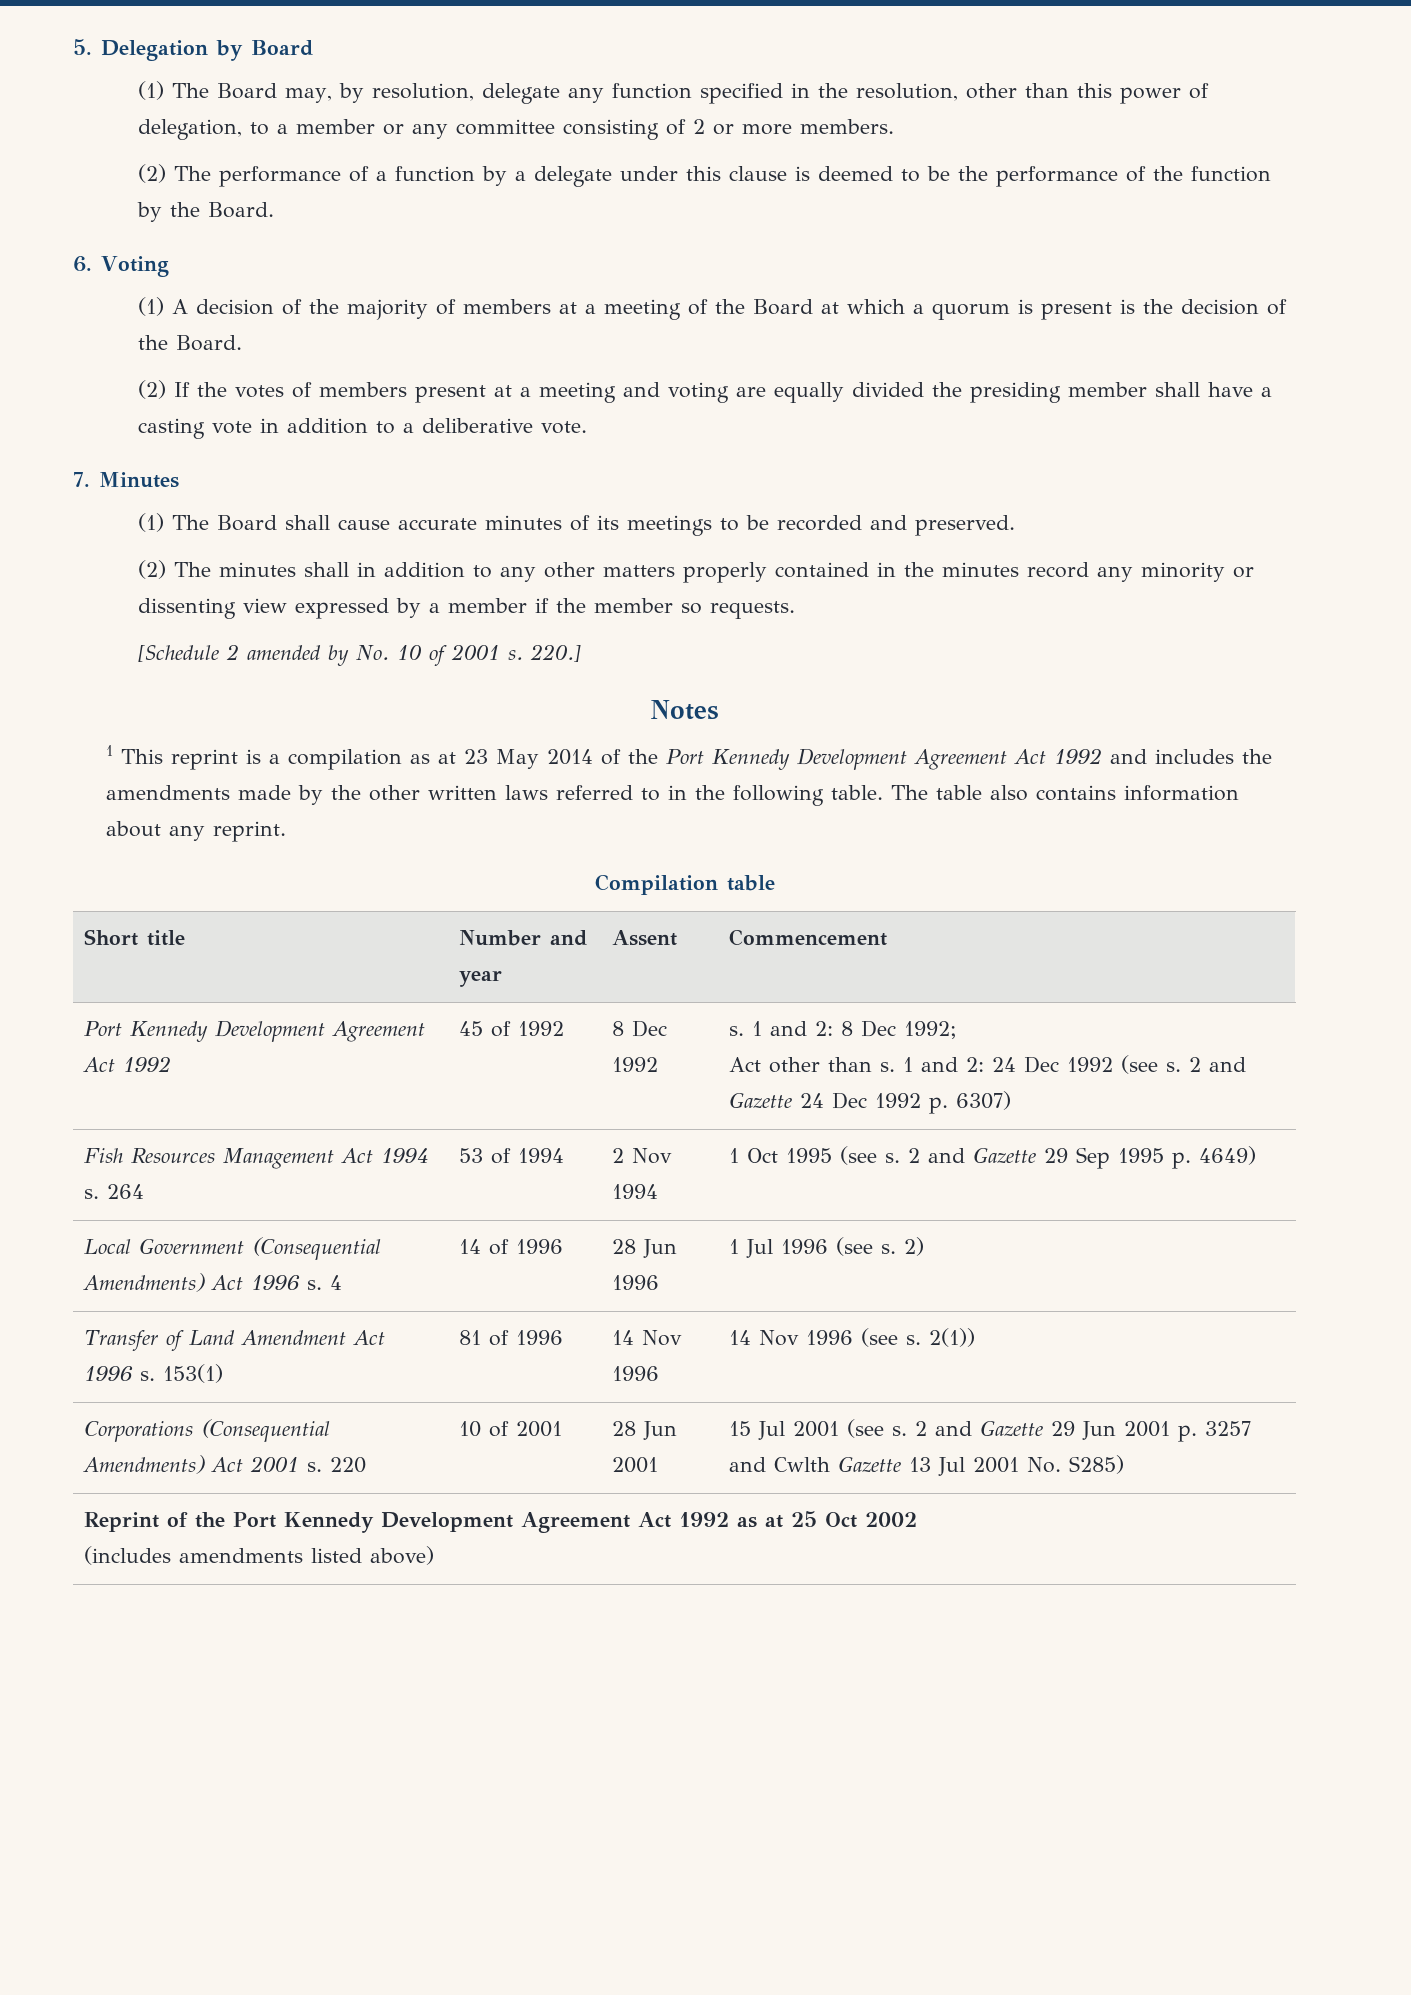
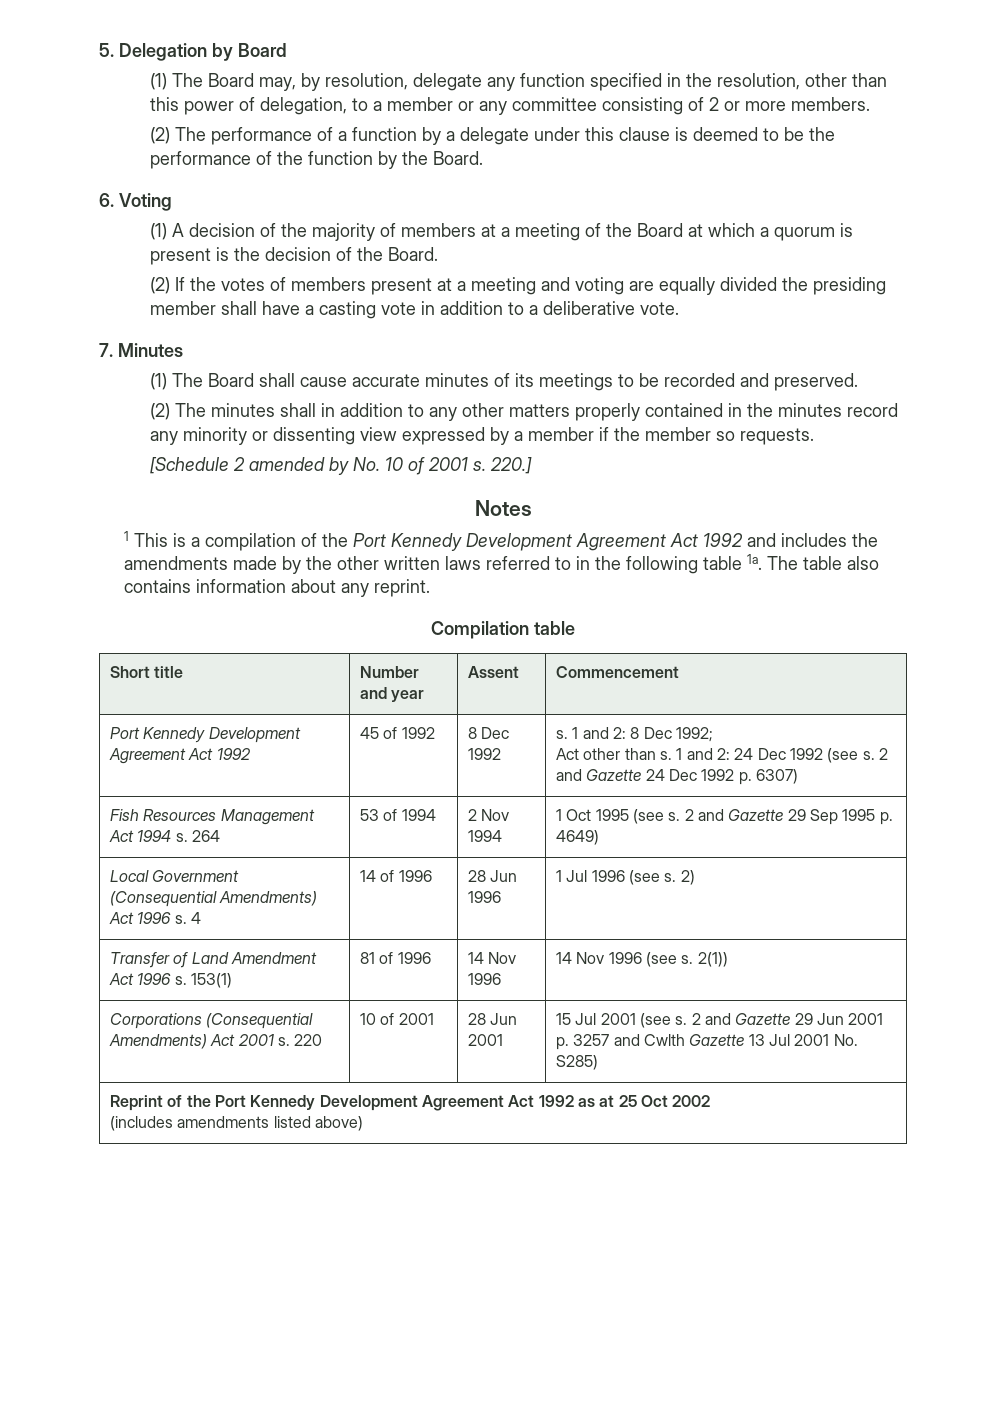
[170,749,238,770] reprint -> (169, 540) none
[409,749,593,769] as at 23 May 2014 -> (297, 542) none
[830,785,883,800] table. -> [703,554,763,570] table 1a.

